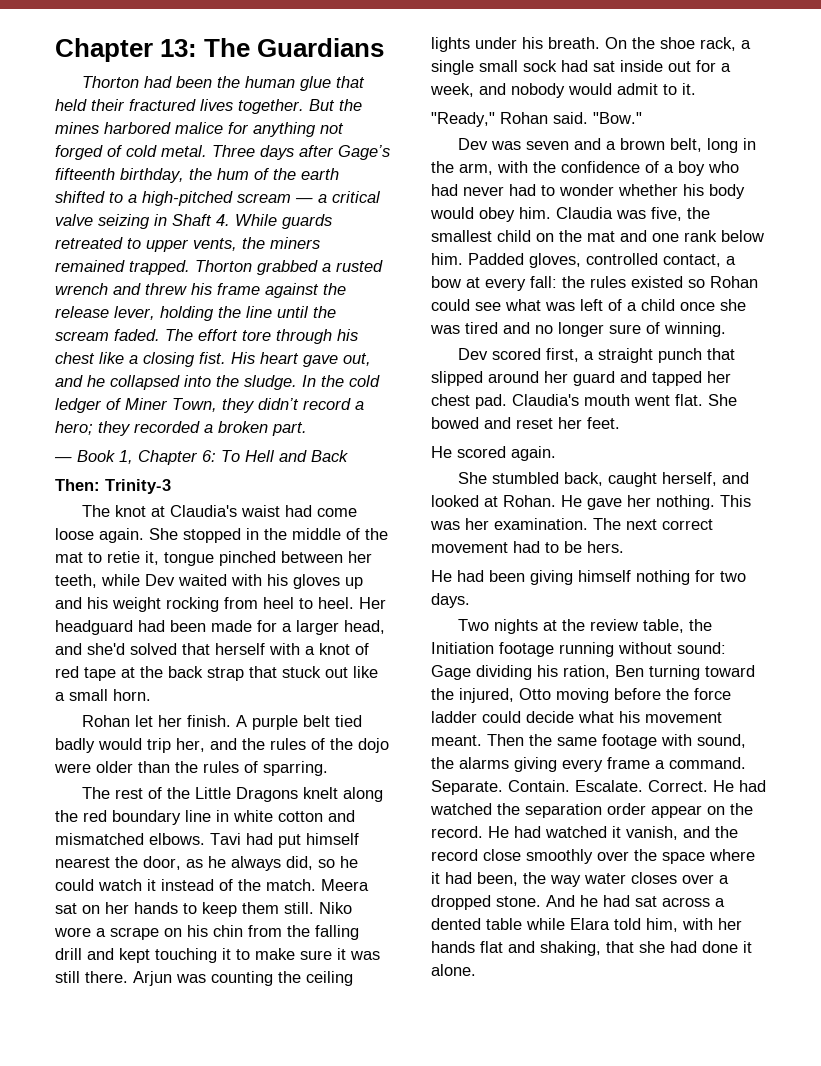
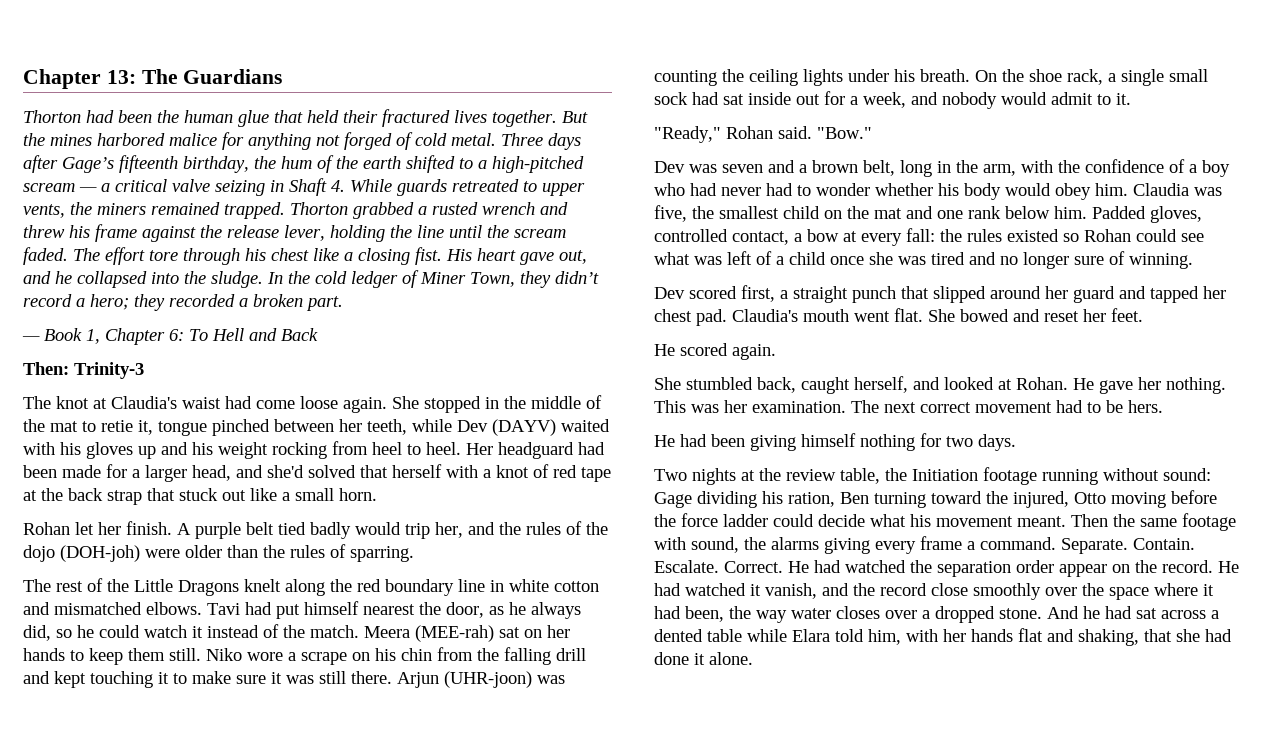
(175, 580) none -> [492,419,556,436] (DAYV)
(389, 745) none -> [60,545,140,562] (DOH-joh)
(369, 885) none -> [415,625,494,642] (MEE-rah)
(172, 978) none -> [444,671,532,688] (UHR-joon)

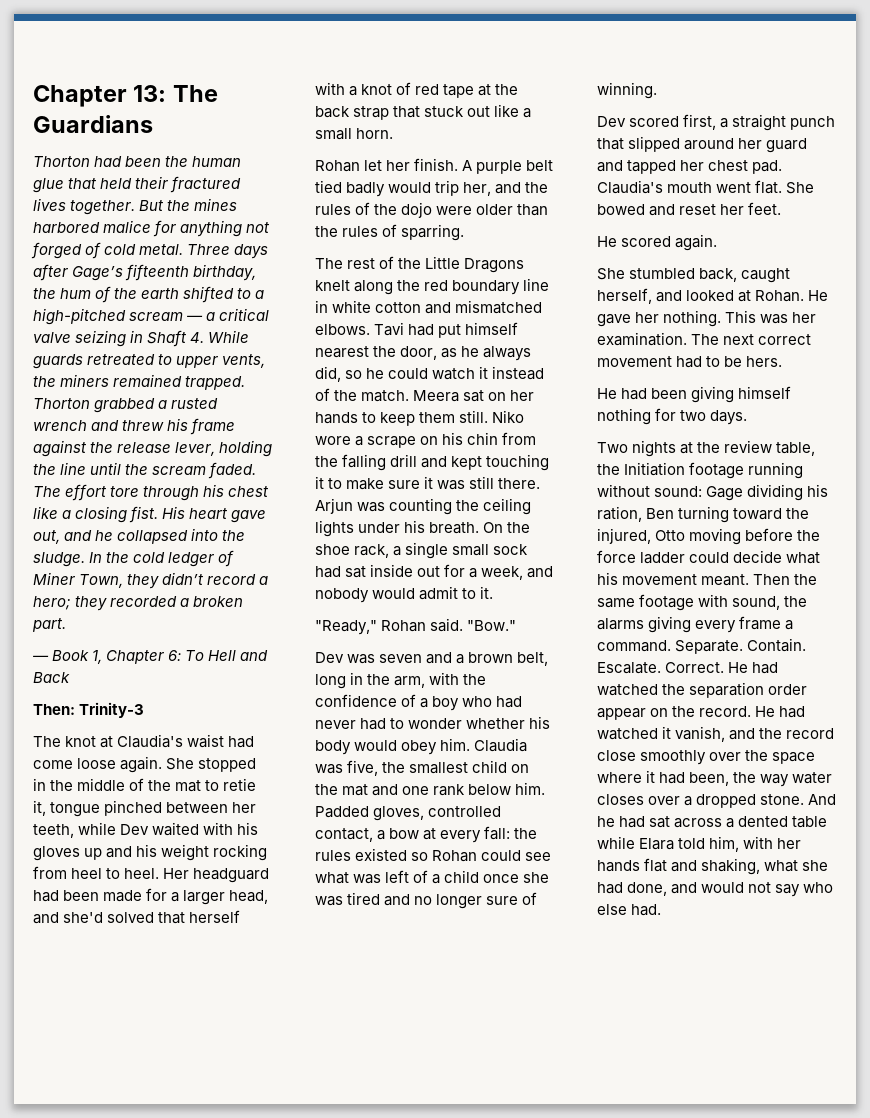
[492,419,556,436] (DAYV) -> (150, 829) none
[60,545,140,562] (DOH-joh) -> (433, 210) none
[415,625,494,642] (MEE-rah) -> (460, 396) none
[444,671,532,688] (UHR-joon) -> (353, 506) none
[1144,629,1172,642] that -> [764,860,799,872] what
[654,652,753,665] done it alone. -> [627,882,834,897] [597,904,662,916] done, and would not say who else had.

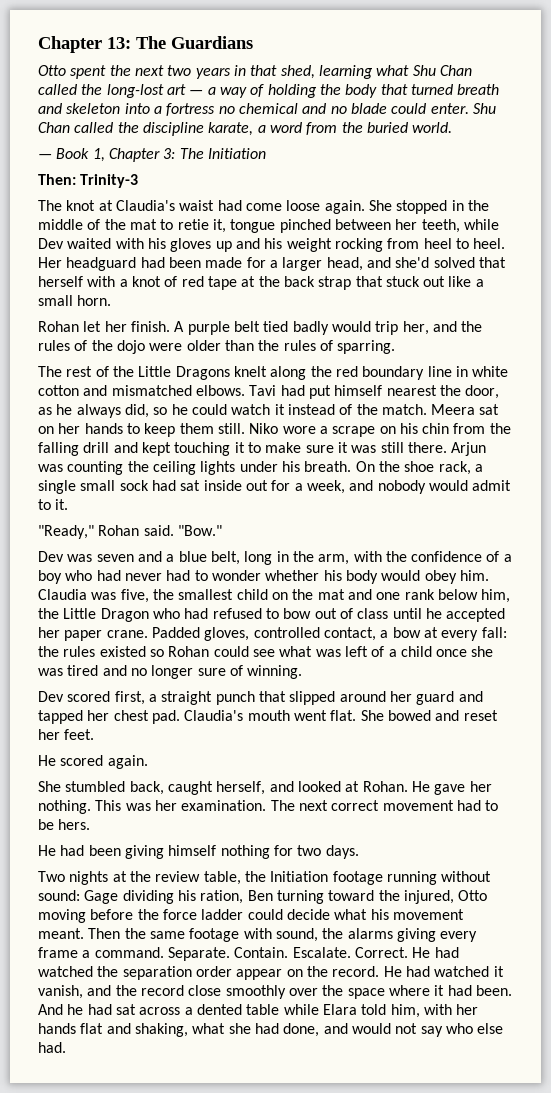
[33,156,242,167] [33,176,242,193] [33,198,238,215] [33,220,271,237] [31,242,269,259] [33,264,257,281] [33,286,265,303] [33,308,270,325] [33,330,250,347] [33,354,266,369] [33,374,246,390] [33,398,219,413] [33,418,236,435] [33,440,273,457] [33,462,257,479] [33,484,270,501] [33,506,267,523] [33,528,246,544] [33,550,235,567] [33,572,269,589] [33,596,244,611] [32,618,66,632] Thorton had been the human glue that held their fractured lives together. But the mines harbored malice for anything not forged of cold metal. Three days after Gage’s fifteenth birthday, the hum of the earth shifted to a high-pitched scream — a critical valve seizing in Shaft 4. While guards retreated to upper vents, the miners remained trapped. Thorton grabbed a rusted wrench and threw his frame against the release lever, holding the line until the scream faded. The effort tore through his chest like a closing fist. His heart gave out, and he collapsed into the sludge. In the cold ledger of Miner Town, they didn’t record a hero; they recorded a broken part. -> [38,65,472,79] [38,84,500,98] [38,103,496,116] [38,122,453,136] Otto spent the next two years in that shed, learning what Shu Chan called the long-lost art — a way of holding the body that turned breath and skeleton into a fortress no chemical and no blade could enter. Shu Chan called the discipline karate, a word from the buried world.
[168,650,269,661] [33,672,70,683] 6: To Hell and Back -> [163,148,266,159] 3: The Initiation
[468,652,514,663] brown -> [178,551,207,562] blue
[515,782,546,795] him. -> [481,589,511,603] [38,608,506,622] [38,627,148,641] him, the Little Dragon who had refused to bow out of class until he accepted her paper crane.
[689,772,833,787] [597,794,805,808] been, the way water closes over a dropped stone. -> [475,985,512,996] been.

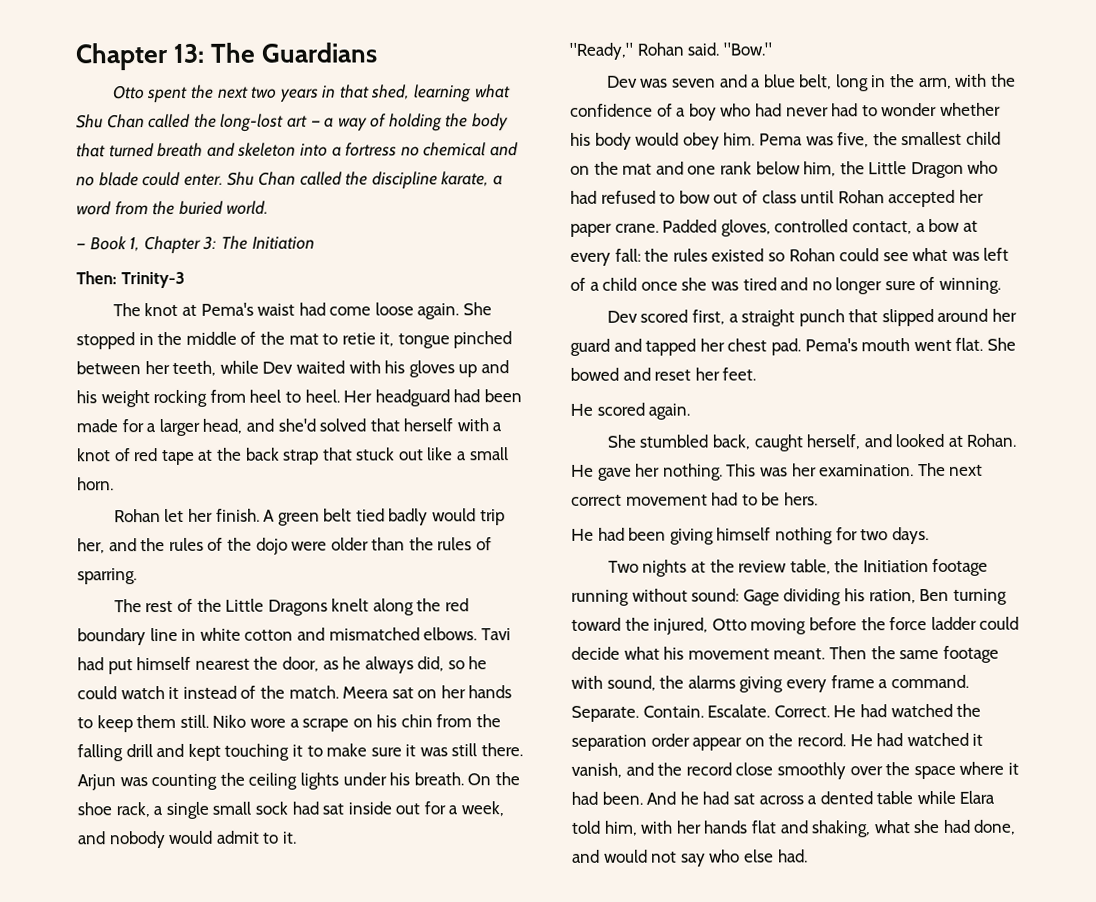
[115,200,175,211] Claudia's -> [200,302,254,316] Pema's
[187,321,230,335] purple -> [277,512,320,526] green
[38,589,87,600] Claudia -> [758,133,803,146] Pema
[425,608,442,619] he -> [837,190,885,204] Rohan
[184,710,244,721] Claudia's -> [804,338,858,352] Pema's

